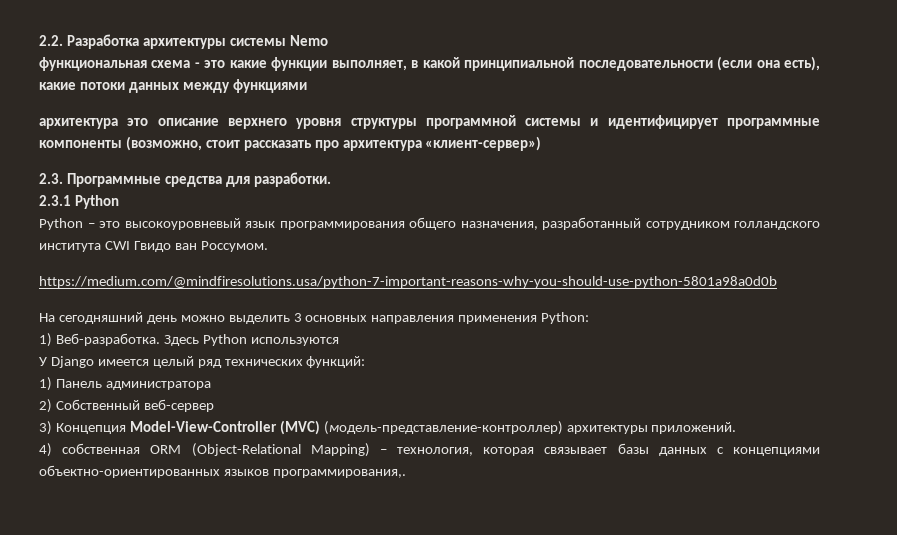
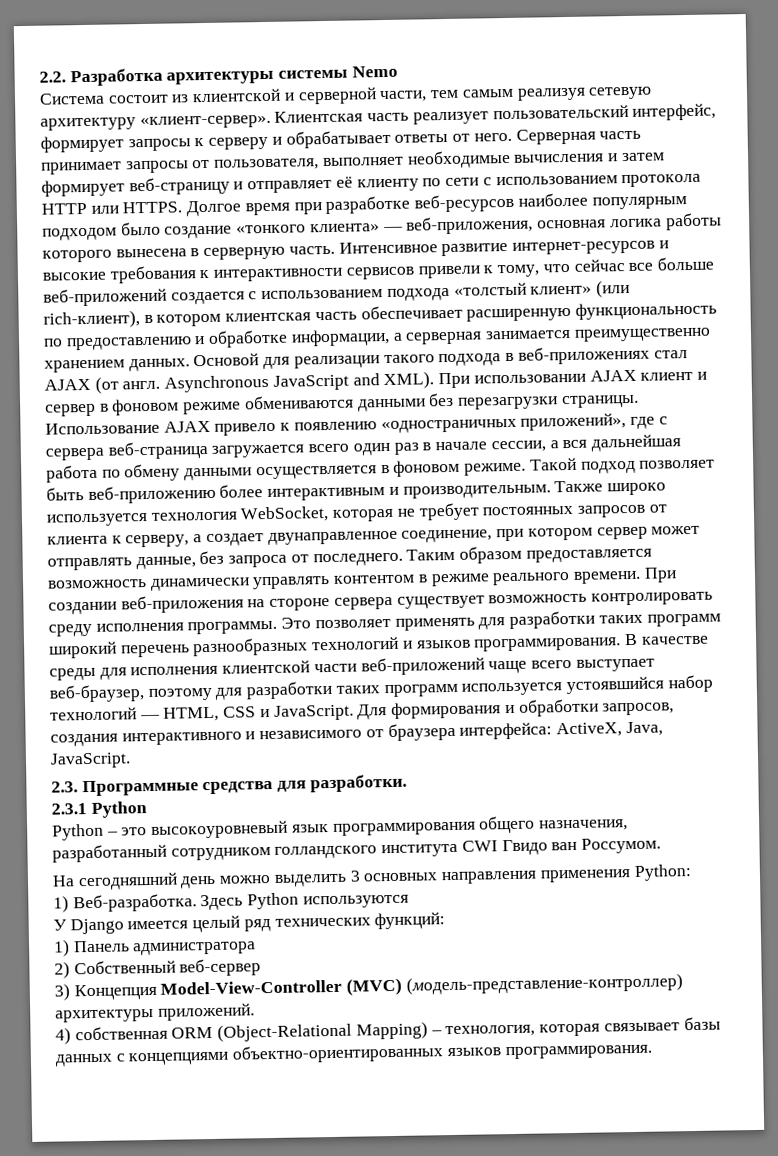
[39,56,820,71] [39,79,307,93] [39,115,820,129] [39,136,542,151] функциональная схема - это какие функции выполняет, в какой принципиальной последовательности (если она есть), какие потоки данных между функциями // архитектура это описание верхнего уровня структуры программной системы и идентифицирует программные компоненты (возможно, стоит рассказать про архитектура «клиент-сервер») -> [39,86,653,105] [40,103,717,131] [40,128,642,153] [41,149,665,175] [41,173,702,197] [41,192,687,217] [42,212,722,241] [42,240,669,263] [42,256,714,284] [43,279,631,307] [43,301,718,329] [43,327,711,351] [44,345,688,373] [44,369,707,394] [45,392,639,417] [45,413,668,436] [45,434,681,461] [46,457,716,483] [46,480,667,504] [46,502,667,527] [47,525,701,548] [47,545,652,571] [47,567,677,591] [48,591,714,615] [48,610,721,637] [49,633,709,659] [49,656,655,681] [49,674,713,703] [50,698,675,722] [50,721,663,747] [50,752,131,769] Система состоит из клиентской и серверной части, тем самым реализуя сетевую архитектуру «клиент-сервер». Клиентская часть реализует пользовательский интерфейс, формирует запросы к серверу и обрабатывает ответы от него. Серверная часть принимает запросы от пользователя, выполняет необходимые вычисления и затем формирует веб-страницу и отправляет её клиенту по сети с использованием протокола HTTP или HTTPS. Долгое время при разработке веб-ресурсов наиболее популярным подходом было создание «тонкого клиента» — веб-приложения, основная логика работы которого вынесена в серверную часть. Интенсивное развитие интернет-ресурсов и высокие требования к интерактивности сервисов привели к тому, что сейчас все больше веб-приложений создается с использованием подхода «толстый клиент» (или rich-клиент), в котором клиентская часть обеспечивает расширенную функциональность по предоставлению и обработке информации, а серверная занимается преимущественно хранением данных. Основой для реализации такого подхода в веб-приложениях стал AJAX (от англ. Asynchronous JavaScript and XML). При использовании AJAX клиент и сервер в фоновом режиме обмениваются данными без перезагрузки страницы. Использование AJAX привело к появлению «одностраничных приложений», где с сервера веб-страница загружается всего один раз в начале сессии, а вся дальнейшая работа по обмену данными осуществляется в фоновом режиме. Такой подход позволяет быть веб-приложению более интерактивным и производительным. Также широко используется технология WebSocket, которая не требует постоянных запросов от клиента к серверу, а создает двунаправленное соединение, при котором сервер может отправлять данные, без запроса от последнего. Таким образом предоставляется возможность динамически управлять контентом в режиме реального времени. При создании веб-приложения на стороне сервера существует возможность контролировать среду исполнения программы. Это позволяет применять для разработки таких программ широкий перечень разнообразных технологий и языков программирования. В качестве среды для исполнения клиентской части веб-приложений чаще всего выступает веб-браузер, поэтому для разработки таких программ используется устоявшийся набор технологий — HTML, CSS и JavaScript. Для формирования и обработки запросов, создания интерактивного и независимого от браузера интерфейса: ActiveX, Java, JavaScript.
[39,276,777,288] // https://medium.com/@mindfiresolutions.usa/python-7-important-reasons-why-you-should-use-python-5801a98a0d0b -> (662, 845) none
[272,469,406,478] программирования,. -> [504,1044,652,1060] программирования.

